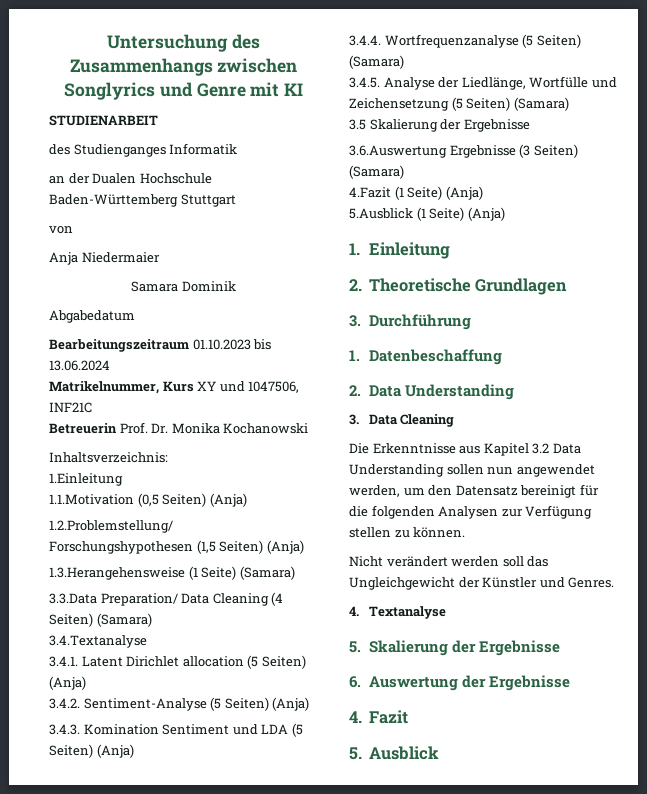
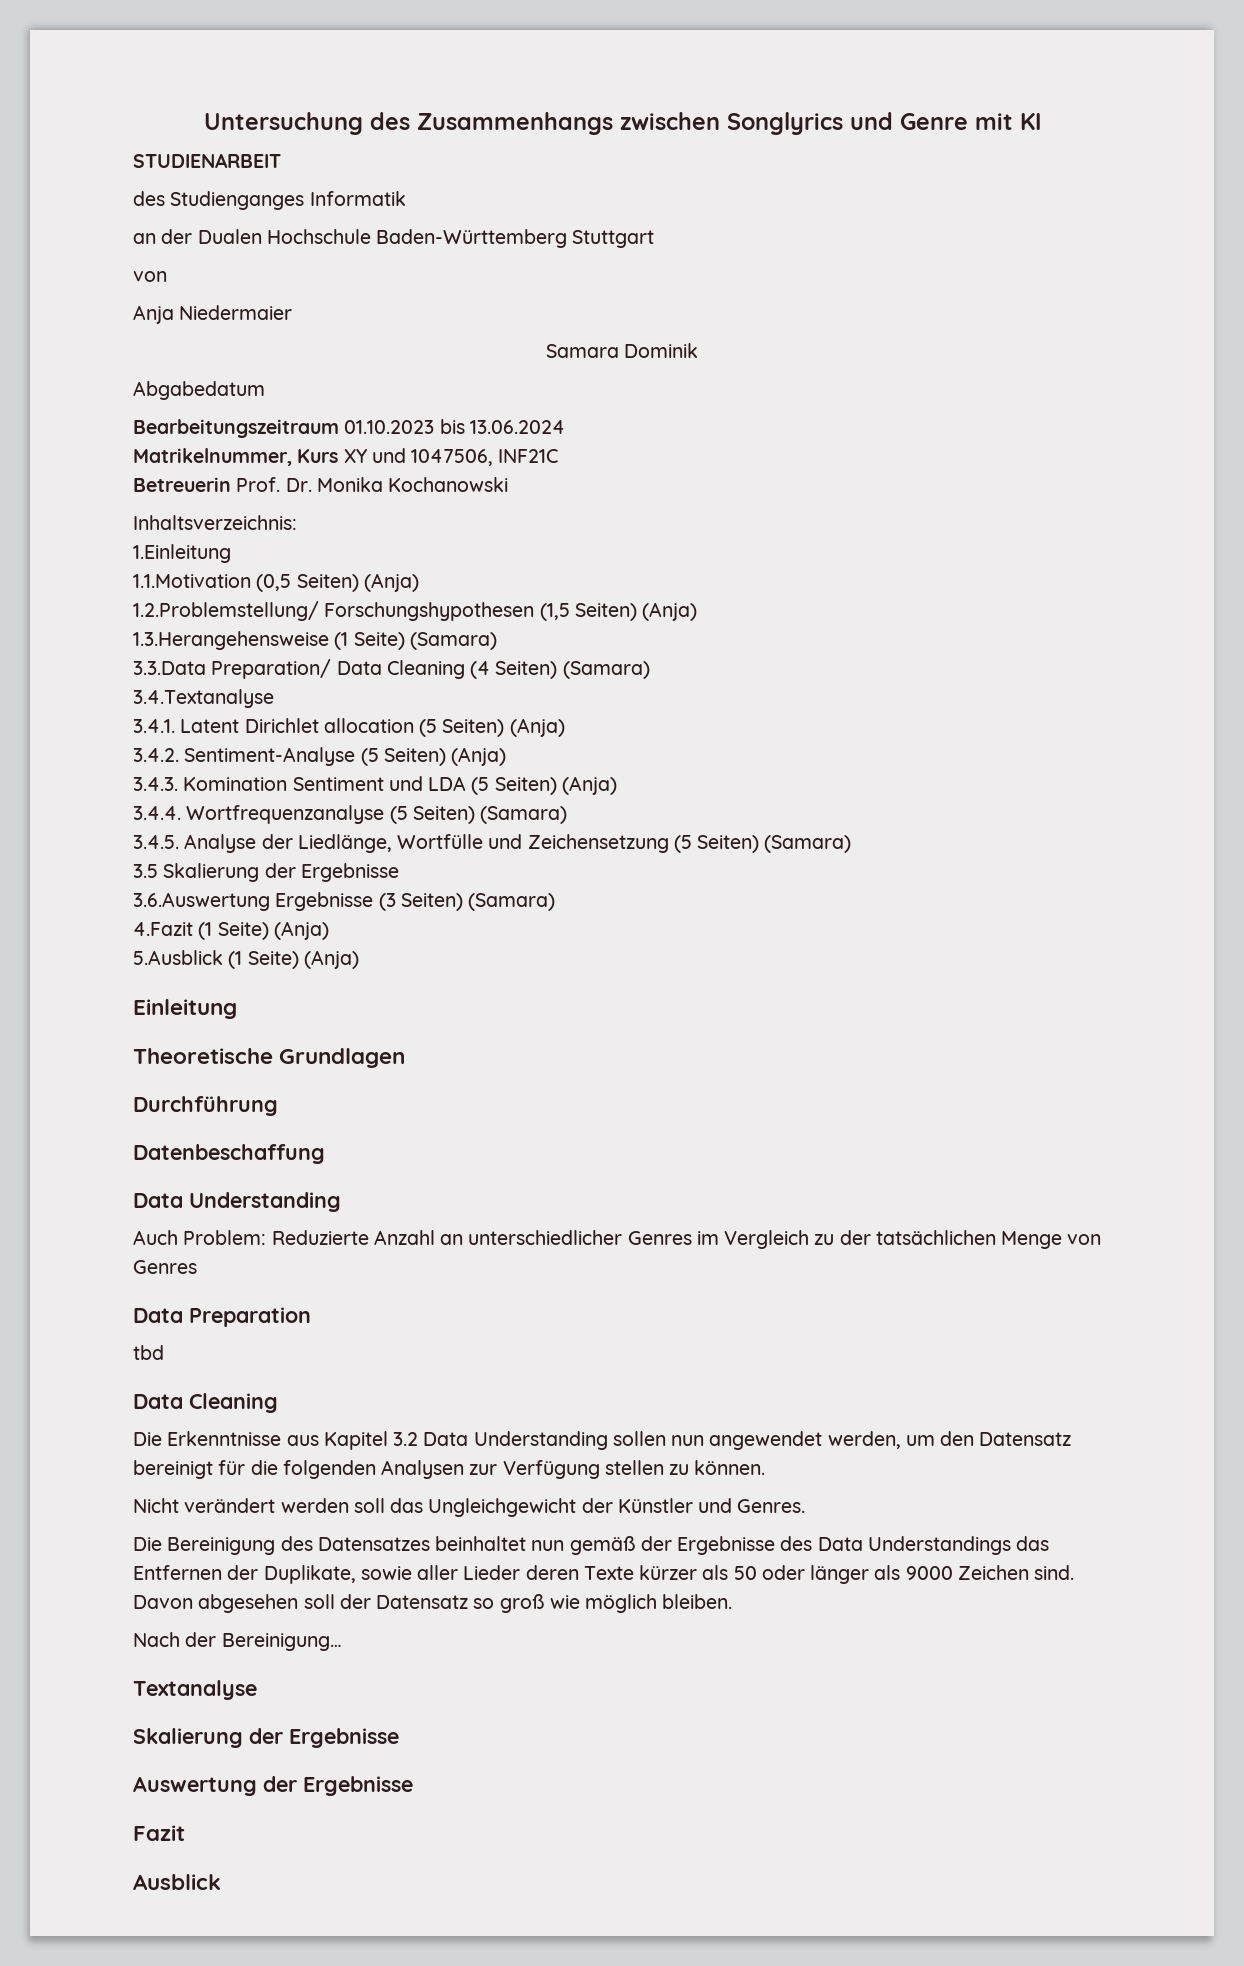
[349,243,360,255] 1. -> (359, 959) none
[349,279,362,291] 2. -> (237, 1009) none
[349,315,361,327] 3. -> (406, 1058) none
[349,350,360,361] 1. -> (278, 1106) none
[349,385,361,396] 2. -> (325, 1154) none
[349,414,359,425] 3. -> [133,1230,1102,1249] [133,1260,197,1274] [133,1307,311,1327] [133,1345,164,1360] Auch Problem: Reduzierte Anzahl an unterschiedlicher Genres im Vergleich zu der tatsächlichen Menge von Genres // Data Preparation // tbd //
[349,606,359,616] 4. -> [133,1536,1050,1555] [133,1565,1075,1584] [133,1594,733,1613] [133,1632,342,1651] Die Bereinigung des Datensatzes beinhaltet nun gemäß der Ergebnisse des Data Understandings das Entfernen der Duplikate, sowie aller Lieder deren Texte kürzer als 50 oder länger als 9000 Zeichen sind. Davon abgesehen soll der Datensatz so groß wie möglich bleiben. // Nach der Bereinigung… //
[349,640,560,656] [349,676,361,688] 5. Skalierung der Ergebnisse // 6. -> [133,1728,399,1748] Skalierung der Ergebnisse //
[349,711,362,723] 4. -> (413, 1786) none
[349,747,362,760] 5. -> (185, 1833) none

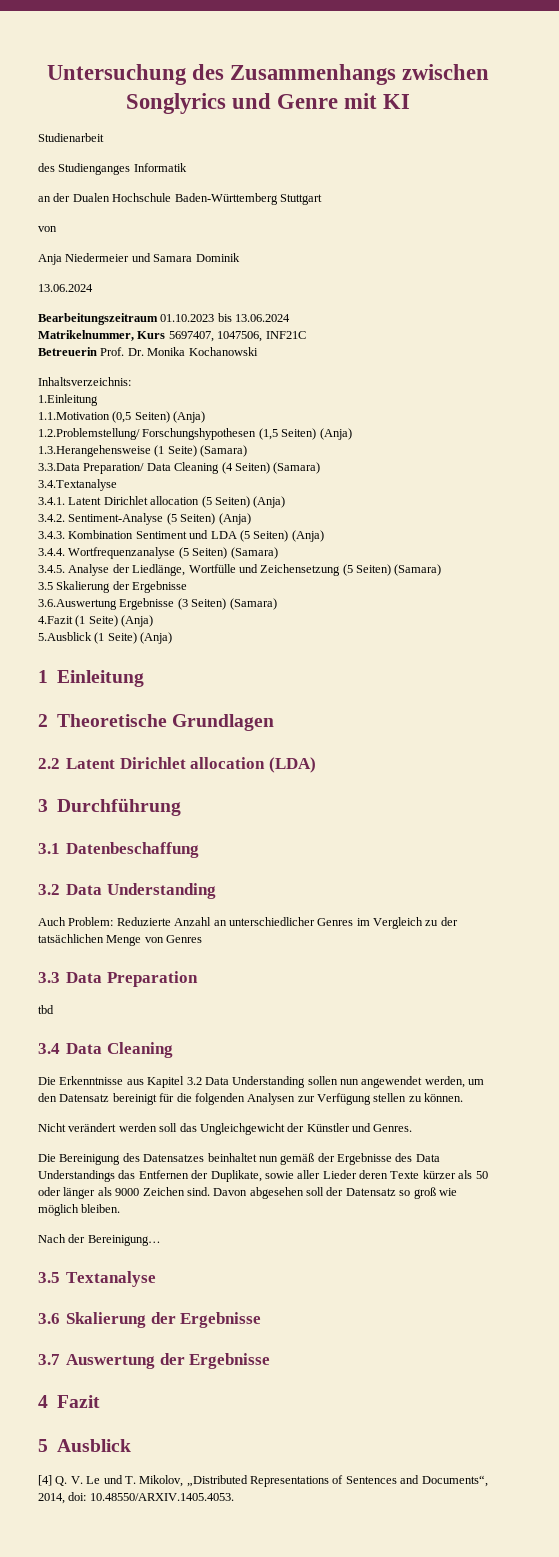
[133,153,281,168] STUDIENARBEIT -> [38,133,104,142] Studienarbeit
[179,305,293,320] Niedermaier // -> [65,253,151,262] Niedermeier und
[133,381,265,400] Abgabedatum -> [38,284,93,292] 13.06.2024
[343,448,406,463] XY und -> [168,331,214,342] 5697407,
[183,777,288,791] Komination -> [68,530,134,539] Kombination
(359, 959) none -> [38,670,48,683] 1
(237, 1009) none -> [38,714,48,727] 2
(406, 1058) none -> [38,757,317,773] [38,799,48,812] 2.2 Latent Dirichlet allocation (LDA) // 3
(278, 1106) none -> [38,843,60,854] 3.1
(325, 1154) none -> [38,884,60,895] 3.2
(197, 1267) none -> [38,972,60,983] 3.3
(164, 1352) none -> [38,1043,60,1054] 3.4
(342, 1642) none -> [38,1272,60,1283] 3.5
[133,1728,399,1748] Skalierung der Ergebnisse // -> [38,1312,262,1328] [38,1354,60,1365] 3.6 Skalierung der Ergebnisse // 3.7
(413, 1786) none -> [38,1395,48,1408] 4
(185, 1833) none -> [38,1439,48,1452] 5
(221, 1882) none -> [38,1475,488,1487] [38,1492,234,1504] // [4] Q. V. Le und T. Mikolov, „Distributed Representations of Sentences and Documents“, 2014, doi: 10.48550/ARXIV.1405.4053.

